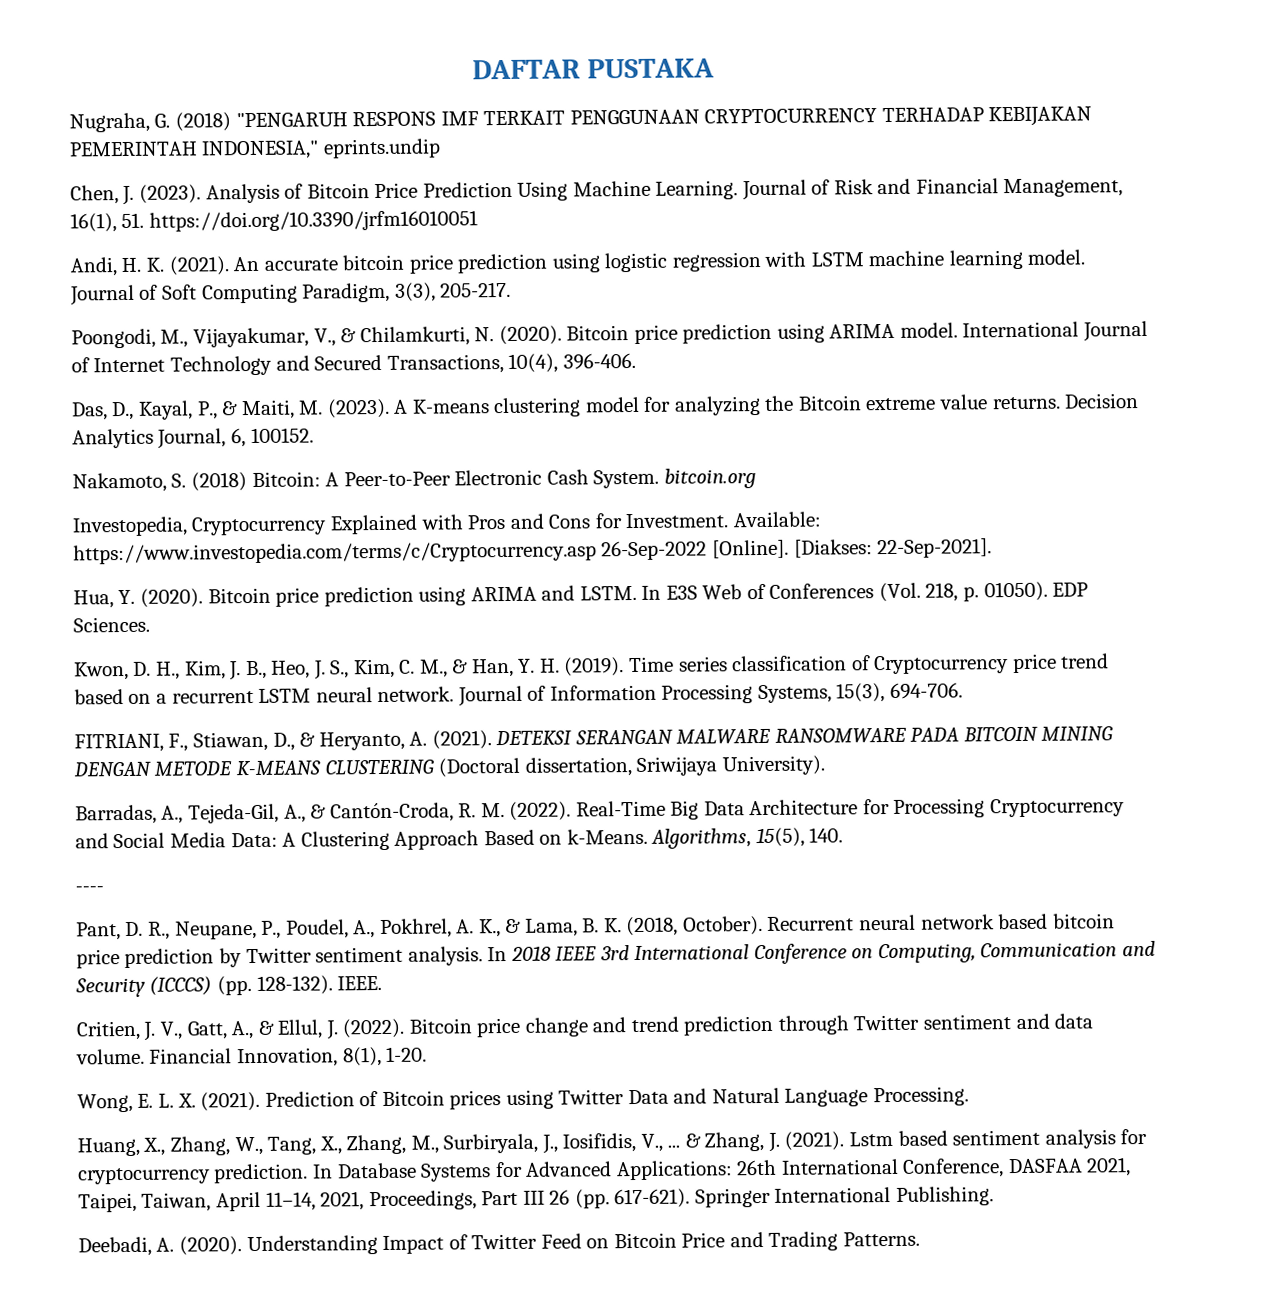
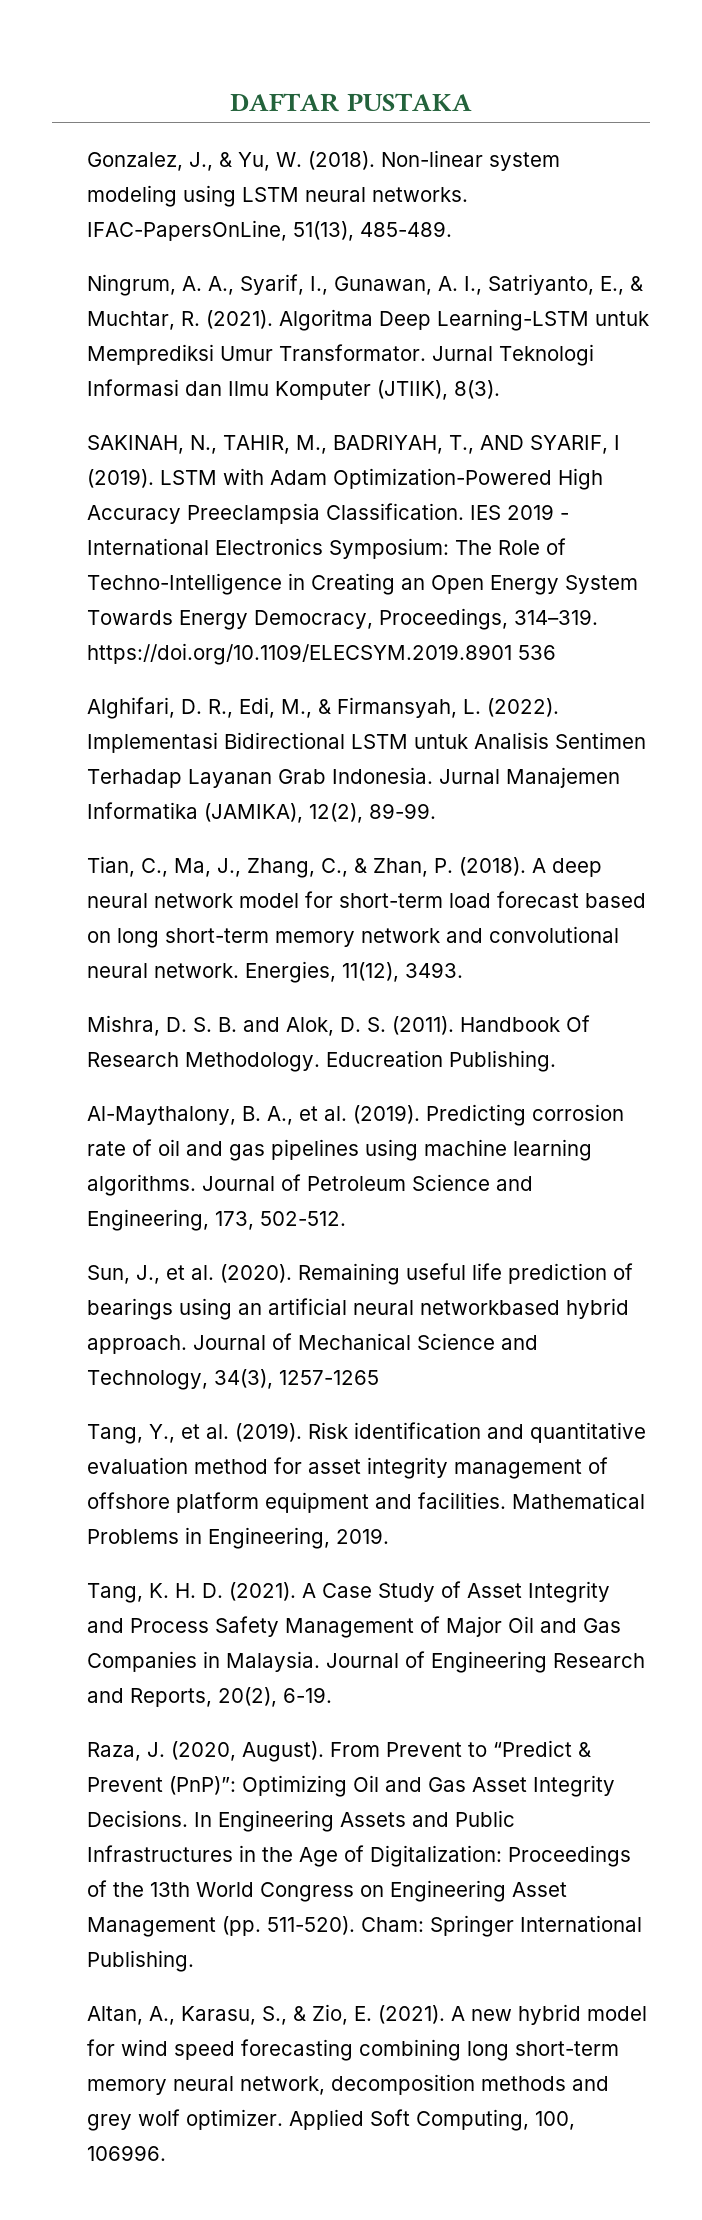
[68,106,1093,133] [68,138,441,160] [69,178,1124,206] [69,210,478,233] [69,249,1086,277] [69,281,512,306] [70,320,1148,349] [70,352,636,376] [70,393,1140,421] [71,427,314,449] [71,468,756,493] [71,511,821,537] [72,538,993,565] [72,581,1089,609] [72,616,150,633] [73,653,1110,681] [73,682,963,707] [73,726,1114,753] [72,755,825,778] [74,798,1125,825] [74,827,844,851] [74,886,104,893] [75,913,1115,941] [75,940,1156,969] [74,975,383,998] [75,1013,1094,1041] [75,1046,428,1068] [76,1086,969,1113] [76,1128,1148,1157] [77,1157,1132,1185] [77,1186,994,1213] [77,1231,920,1257] Nugraha, G. (2018) "PENGARUH RESPONS IMF TERKAIT PENGGUNAAN CRYPTOCURRENCY TERHADAP KEBIJAKAN PEMERINTAH INDONESIA," eprints.undip // Chen, J. (2023). Analysis of Bitcoin Price Prediction Using Machine Learning. Journal of Risk and Financial Management, 16(1), 51. https://doi.org/10.3390/jrfm16010051 // Andi, H. K. (2021). An accurate bitcoin price prediction using logistic regression with LSTM machine learning model. Journal of Soft Computing Paradigm, 3(3), 205-217. // Poongodi, M., Vijayakumar, V., & Chilamkurti, N. (2020). Bitcoin price prediction using ARIMA model. International Journal of Internet Technology and Secured Transactions, 10(4), 396-406. // Das, D., Kayal, P., & Maiti, M. (2023). A K-means clustering model for analyzing the Bitcoin extreme value returns. Decision Analytics Journal, 6, 100152. // Nakamoto, S. (2018) Bitcoin: A Peer-to-Peer Electronic Cash System. bitcoin.org // Investopedia, Cryptocurrency Explained with Pros and Cons for Investment. Available: https://www.investopedia.com/terms/c/Cryptocurrency.asp 26-Sep-2022 [Online]. [Diakses: 22-Sep-2021]. // Hua, Y. (2020). Bitcoin price prediction using ARIMA and LSTM. In E3S Web of Conferences (Vol. 218, p. 01050). EDP Sciences. // Kwon, D. H., Kim, J. B., Heo, J. S., Kim, C. M., & Han, Y. H. (2019). Time series classification of Cryptocurrency price trend based on a recurrent LSTM neural network. Journal of Information Processing Systems, 15(3), 694-706. // FITRIANI, F., Stiawan, D., & Heryanto, A. (2021). DETEKSI SERANGAN MALWARE RANSOMWARE PADA BITCOIN MINING DENGAN METODE K-MEANS CLUSTERING (Doctoral dissertation, Sriwijaya University). // Barradas, A., Tejeda-Gil, A., & Cantón-Croda, R. M. (2022). Real-Time Big Data Architecture for Processing Cryptocurrency and Social Media Data: A Clustering Approach Based on k-Means. Algorithms, 15(5), 140. // ---- // Pant, D. R., Neupane, P., Poudel, A., Pokhrel, A. K., & Lama, B. K. (2018, October). Recurrent neural network based bitcoin price prediction by Twitter sentiment analysis. In 2018 IEEE 3rd International Conference on Computing, Communication and Security (ICCCS) (pp. 128-132). IEEE. // Critien, J. V., Gatt, A., & Ellul, J. (2022). Bitcoin price change and trend prediction through Twitter sentiment and data volume. Financial Innovation, 8(1), 1-20. // Wong, E. L. X. (2021). Prediction of Bitcoin prices using Twitter Data and Natural Language Processing. // Huang, X., Zhang, W., Tang, X., Zhang, M., Surbiryala, J., Iosifidis, V., ... & Zhang, J. (2021). Lstm based sentiment analysis for cryptocurrency prediction. In Database Systems for Advanced Applications: 26th International Conference, DASFAA 2021, Taipei, Taiwan, April 11–14, 2021, Proceedings, Part III 26 (pp. 617-621). Springer International Publishing. // Deebadi, A. (2020). Understanding Impact of Twitter Feed on Bitcoin Price and Trading Patterns. -> [87,150,561,171] [87,185,469,207] [87,220,453,241] [87,274,644,296] [87,309,650,331] [87,344,595,366] [87,379,501,400] [87,435,621,454] [87,468,604,490] [87,503,570,524] [87,538,567,559] [87,573,639,595] [87,608,599,630] [87,643,557,665] [87,697,560,719] [87,732,647,753] [87,767,621,788] [87,802,437,823] [87,856,603,878] [87,891,647,908] [87,926,620,948] [87,961,464,983] [87,1015,591,1036] [87,1050,557,1072] [87,1104,625,1126] [87,1139,593,1161] [87,1174,534,1196] [87,1209,347,1231] [87,1263,634,1285] [87,1298,630,1320] [87,1333,539,1354] [87,1369,380,1390] [87,1422,647,1444] [87,1457,609,1479] [87,1492,646,1513] [87,1527,390,1549] [87,1581,611,1603] [87,1616,622,1638] [87,1651,646,1673] [87,1687,333,1707] [87,1740,592,1762] [87,1775,616,1797] [87,1810,516,1832] [87,1845,632,1867] [87,1880,568,1902] [87,1915,643,1937] [87,1950,195,1972] [87,2004,648,2025] [87,2039,620,2061] [87,2074,610,2095] [87,2109,576,2131] [87,2145,167,2161] Gonzalez, J., & Yu, W. (2018). Non-linear system modeling using LSTM neural networks. IFAC-PapersOnLine, 51(13), 485-489. // Ningrum, A. A., Syarif, I., Gunawan, A. I., Satriyanto, E., & Muchtar, R. (2021). Algoritma Deep Learning-LSTM untuk Memprediksi Umur Transformator. Jurnal Teknologi Informasi dan Ilmu Komputer (JTIIK), 8(3). // SAKINAH, N., TAHIR, M., BADRIYAH, T., AND SYARIF, I (2019). LSTM with Adam Optimization-Powered High Accuracy Preeclampsia Classification. IES 2019 - International Electronics Symposium: The Role of Techno-Intelligence in Creating an Open Energy System Towards Energy Democracy, Proceedings, 314–319. https://doi.org/10.1109/ELECSYM.2019.8901 536 // Alghifari, D. R., Edi, M., & Firmansyah, L. (2022). Implementasi Bidirectional LSTM untuk Analisis Sentimen Terhadap Layanan Grab Indonesia. Jurnal Manajemen Informatika (JAMIKA), 12(2), 89-99. // Tian, C., Ma, J., Zhang, C., & Zhan, P. (2018). A deep neural network model for short-term load forecast based on long short-term memory network and convolutional neural network. Energies, 11(12), 3493. // Mishra, D. S. B. and Alok, D. S. (2011). Handbook Of Research Methodology. Educreation Publishing. // Al-Maythalony, B. A., et al. (2019). Predicting corrosion rate of oil and gas pipelines using machine learning algorithms. Journal of Petroleum Science and Engineering, 173, 502-512. // Sun, J., et al. (2020). Remaining useful life prediction of bearings using an artificial neural networkbased hybrid approach. Journal of Mechanical Science and Technology, 34(3), 1257-1265 // Tang, Y., et al. (2019). Risk identification and quantitative evaluation method for asset integrity management of offshore platform equipment and facilities. Mathematical Problems in Engineering, 2019. // Tang, K. H. D. (2021). A Case Study of Asset Integrity and Process Safety Management of Major Oil and Gas Companies in Malaysia. Journal of Engineering Research and Reports, 20(2), 6-19. // Raza, J. (2020, August). From Prevent to “Predict & Prevent (PnP)”: Optimizing Oil and Gas Asset Integrity Decisions. In Engineering Assets and Public Infrastructures in the Age of Digitalization: Proceedings of the 13th World Congress on Engineering Asset Management (pp. 511-520). Cham: Springer International Publishing. // Altan, A., Karasu, S., & Zio, E. (2021). A new hybrid model for wind speed forecasting combining long short-term memory neural network, decomposition methods and grey wolf optimizer. Applied Soft Computing, 100, 106996.

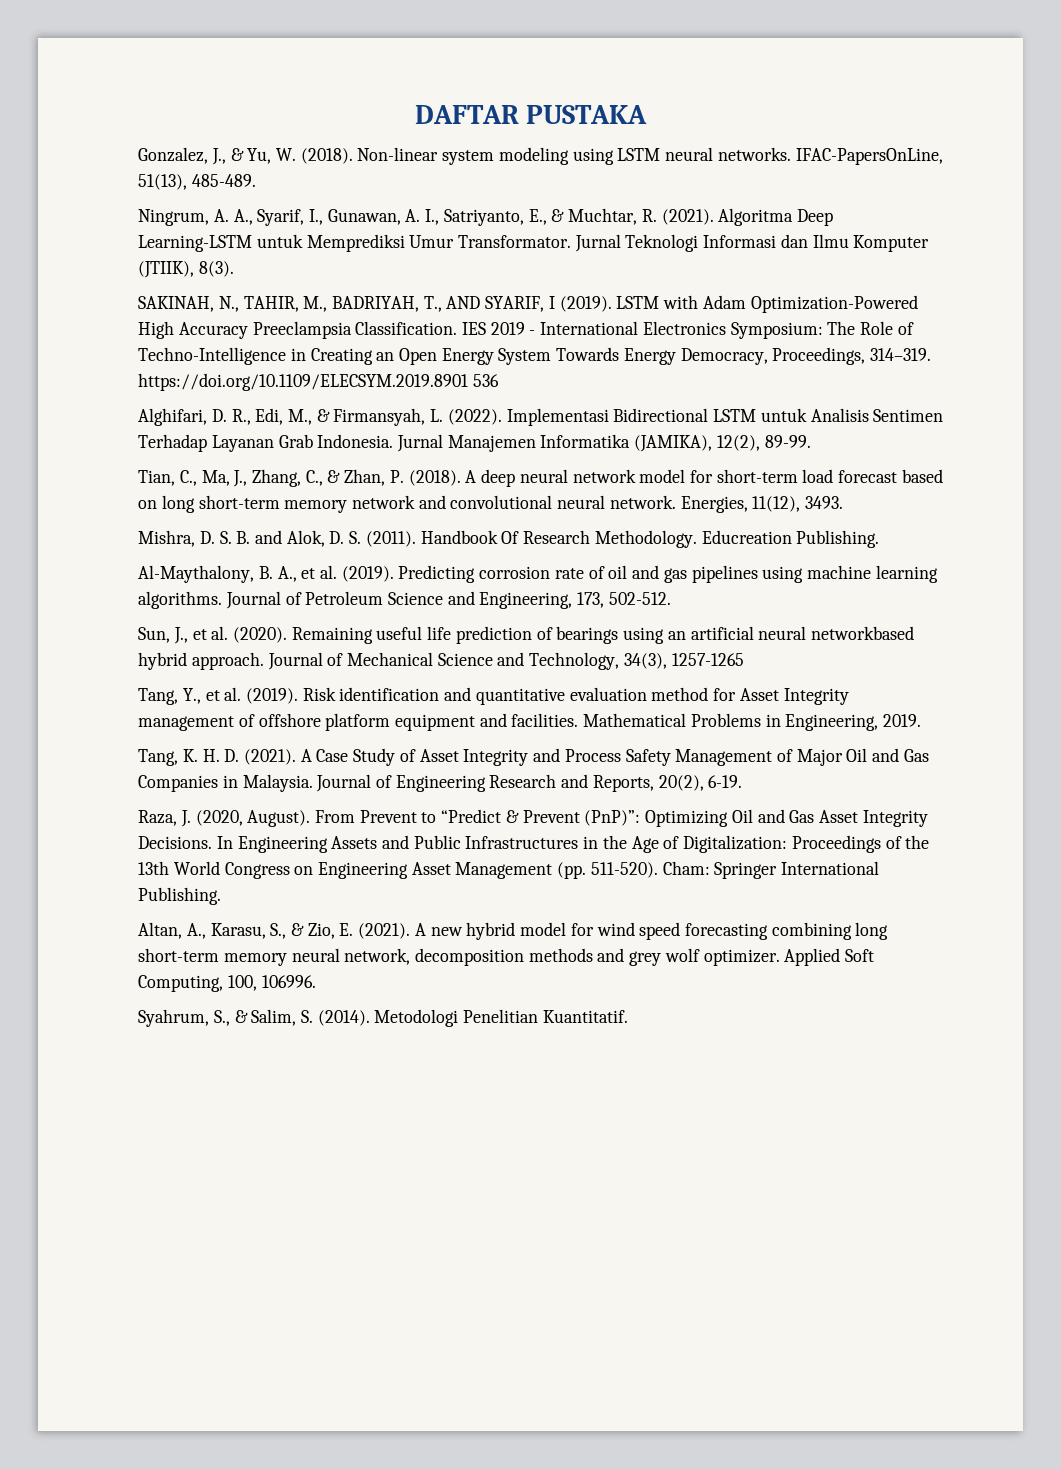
[308,1457,449,1479] asset integrity -> [739,688,849,705] Asset Integrity
(167, 2153) none -> [138,1009,628,1027] // Syahrum, S., & Salim, S. (2014). Metodologi Penelitian Kuantitatif.

